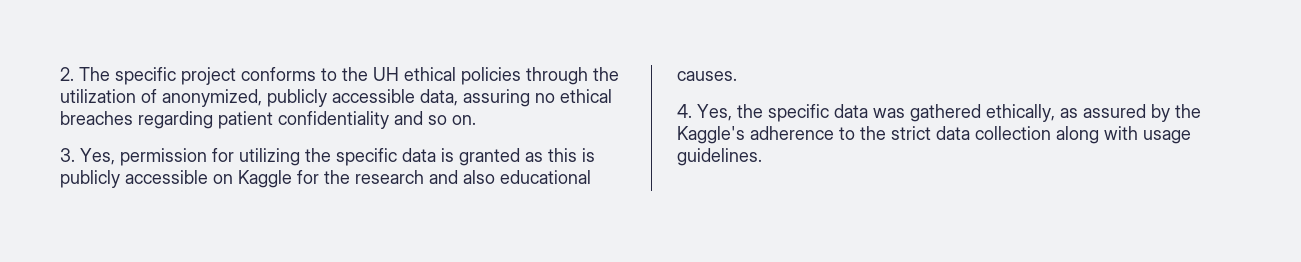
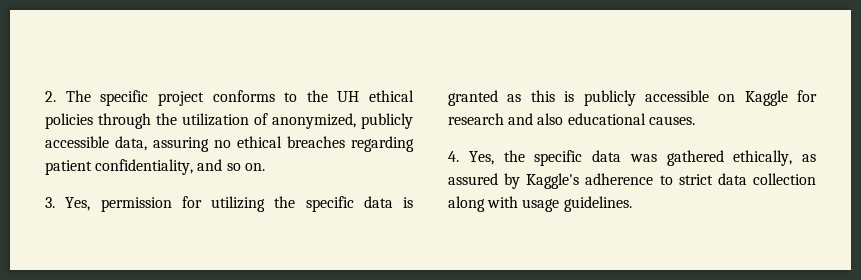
[278,111,389,129] confidentiality -> [95,159,194,175] confidentiality,
[324,170,350,184] the -> (817, 96) none
[1175,104,1201,118] the -> (521, 181) none
[860,126,886,140] the -> (673, 180) none

